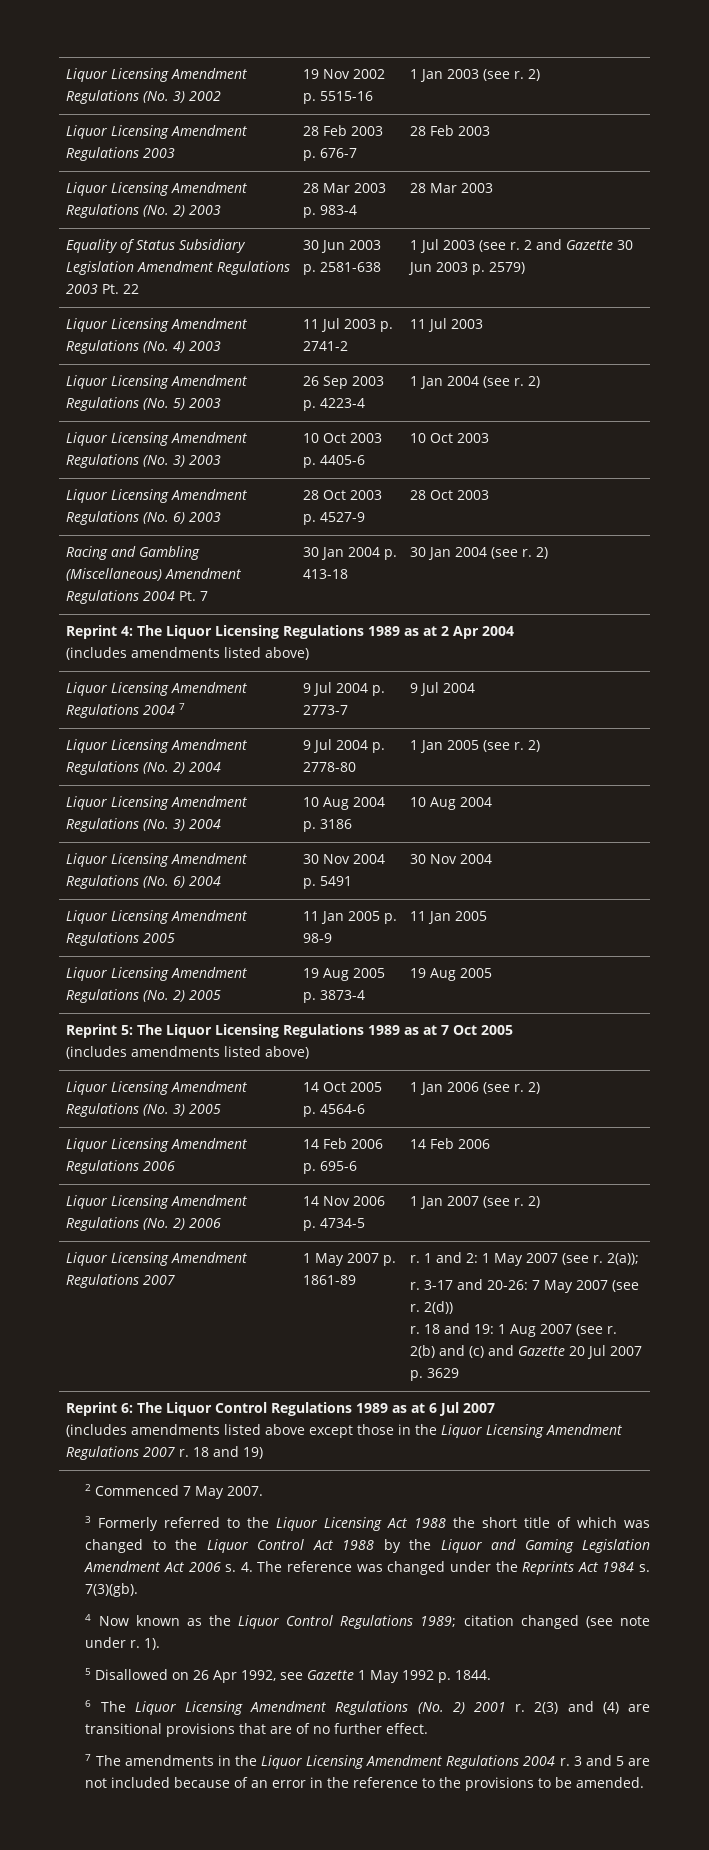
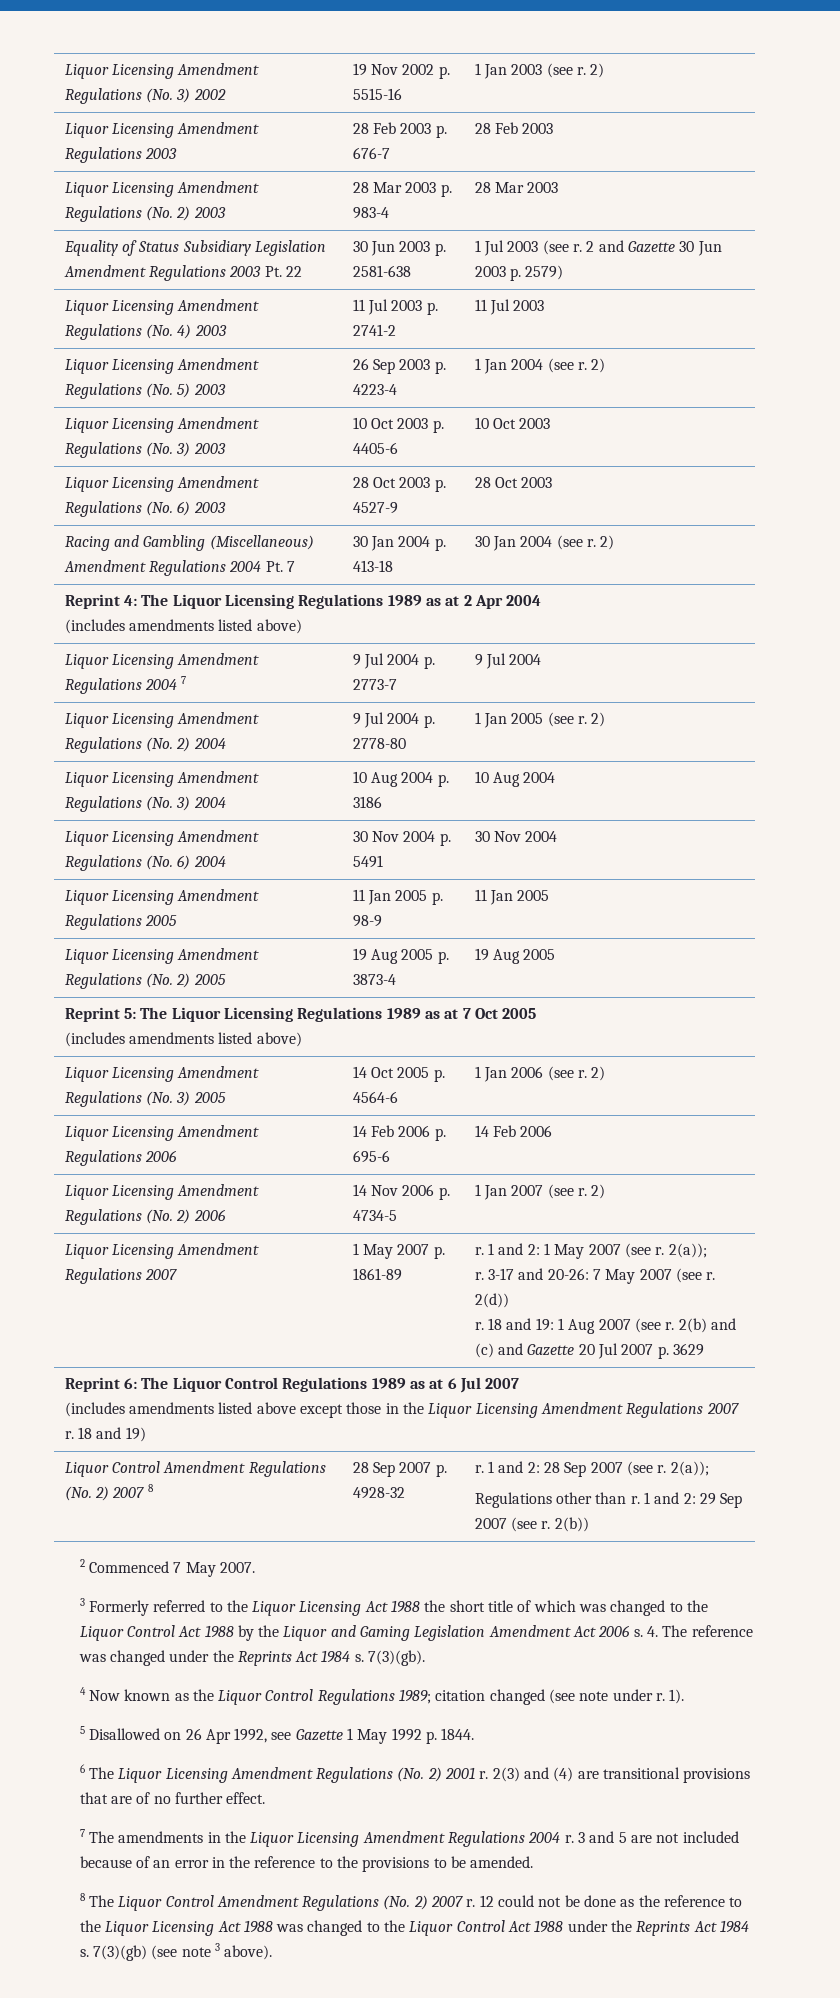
(263, 1453) none -> [64,1461,326,1477] [64,1484,154,1501] [352,1462,447,1477] [352,1487,405,1499] [474,1461,709,1477] [474,1492,743,1508] [474,1517,589,1532] // Liquor Control Amendment Regulations (No. 2) 2007 8 | 28 Sep 2007 p. 4928-32 | r. 1 and 2: 28 Sep 2007 (see r. 2(a)); // Regulations other than r. 1 and 2: 29 Sep 2007 (see r. 2(b))
(645, 1782) none -> [79,1893,743,1911] [79,1920,750,1936] [79,1943,273,1961] // 8 The Liquor Control Amendment Regulations (No. 2) 2007 r. 12 could not be done as the reference to the Liquor Licensing Act 1988 was changed to the Liquor Control Act 1988 under the Reprints Act 1984 s. 7(3)(gb) (see note 3 above).

